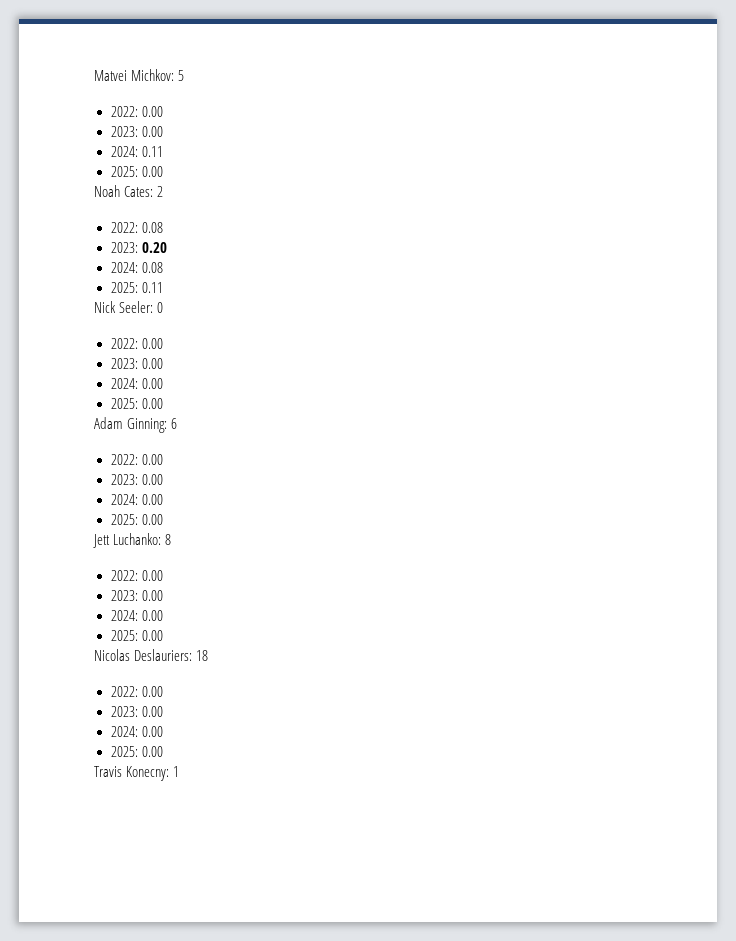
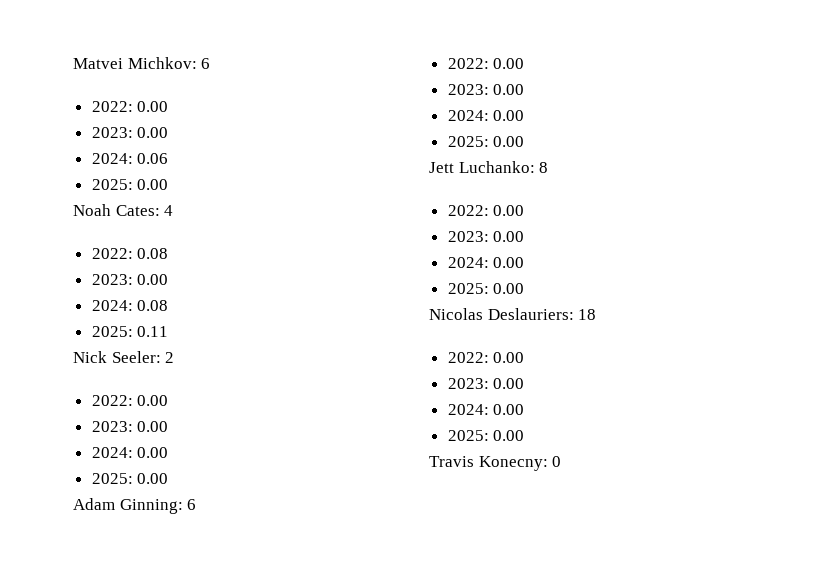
[178,70,185,81] [110,106,163,117] [110,126,163,137] [110,146,163,157] 5 // 2022: 0.00 // 2023: 0.00 // 2024: 0.11 -> [201,58,211,69] [91,101,169,112] [91,127,169,138] [91,153,169,164] 6 // 2022: 0.00 // 2023: 0.00 // 2024: 0.06
[157,186,164,197] 2 -> [164,205,174,216] 4
[141,242,167,253] 0.20 -> [137,274,169,285] 0.00
[157,302,164,313] 0 -> [165,352,175,363] 2
[173,766,180,777] 1 -> [552,456,562,467] 0

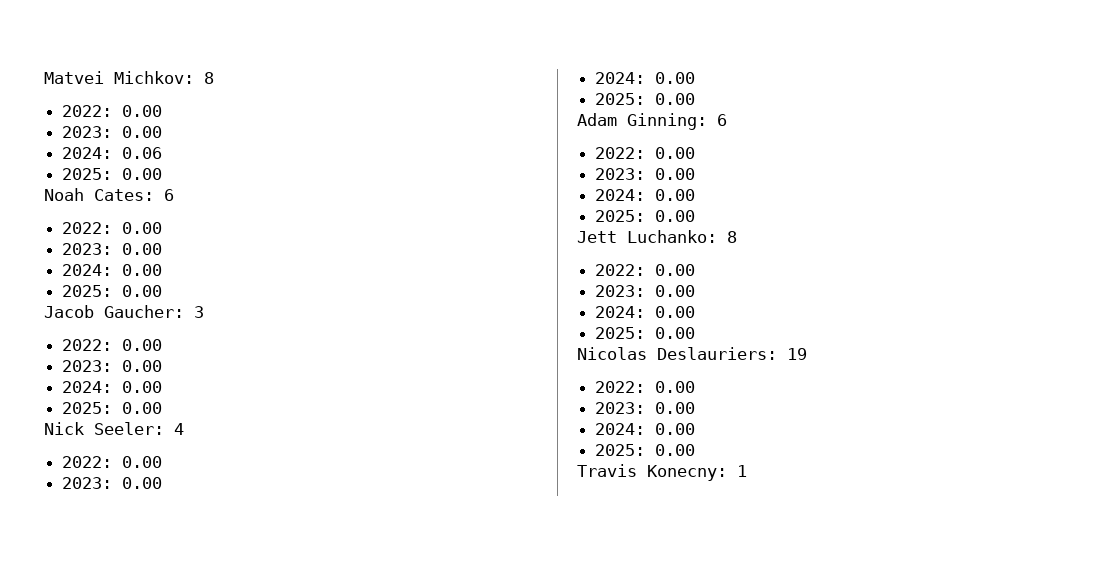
[201,58,211,69] 6 -> [204,72,214,84] 8
[164,205,174,216] [91,248,169,259] [91,274,169,285] [91,300,169,311] [91,326,169,337] 4 // 2022: 0.08 // 2023: 0.00 // 2024: 0.08 // 2025: 0.11 -> [164,189,174,201] [62,222,163,234] [62,243,163,255] [62,264,163,276] [62,285,163,297] [44,305,204,318] [62,339,163,351] [62,360,163,372] [62,381,163,393] [62,402,163,414] 6 // 2022: 0.00 // 2023: 0.00 // 2024: 0.00 // 2025: 0.00 // Jacob Gaucher: 3 // 2022: 0.00 // 2023: 0.00 // 2024: 0.00 // 2025: 0.00
[165,352,175,363] 2 -> [174,423,184,435] 4
[578,309,597,320] 18 -> [787,348,807,360] 19
[552,456,562,467] 0 -> [737,465,747,477] 1

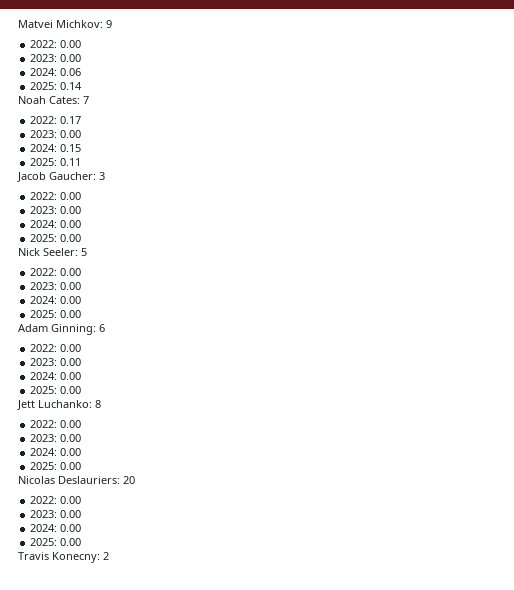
[204,72,214,84] 8 -> [106,20,112,28] 9
[122,168,163,180] 0.00 -> [60,82,83,90] 0.14
[164,189,174,201] [62,222,163,234] [62,243,163,255] [62,264,163,276] [62,285,163,297] 6 // 2022: 0.00 // 2023: 0.00 // 2024: 0.00 // 2025: 0.00 -> [83,96,89,104] [30,116,82,124] [30,130,82,138] [30,144,82,152] [30,158,82,166] 7 // 2022: 0.17 // 2023: 0.00 // 2024: 0.15 // 2025: 0.11
[174,423,184,435] 4 -> [81,248,87,256] 5
[787,348,807,360] 19 -> [123,476,135,484] 20
[737,465,747,477] 1 -> [103,552,109,560] 2

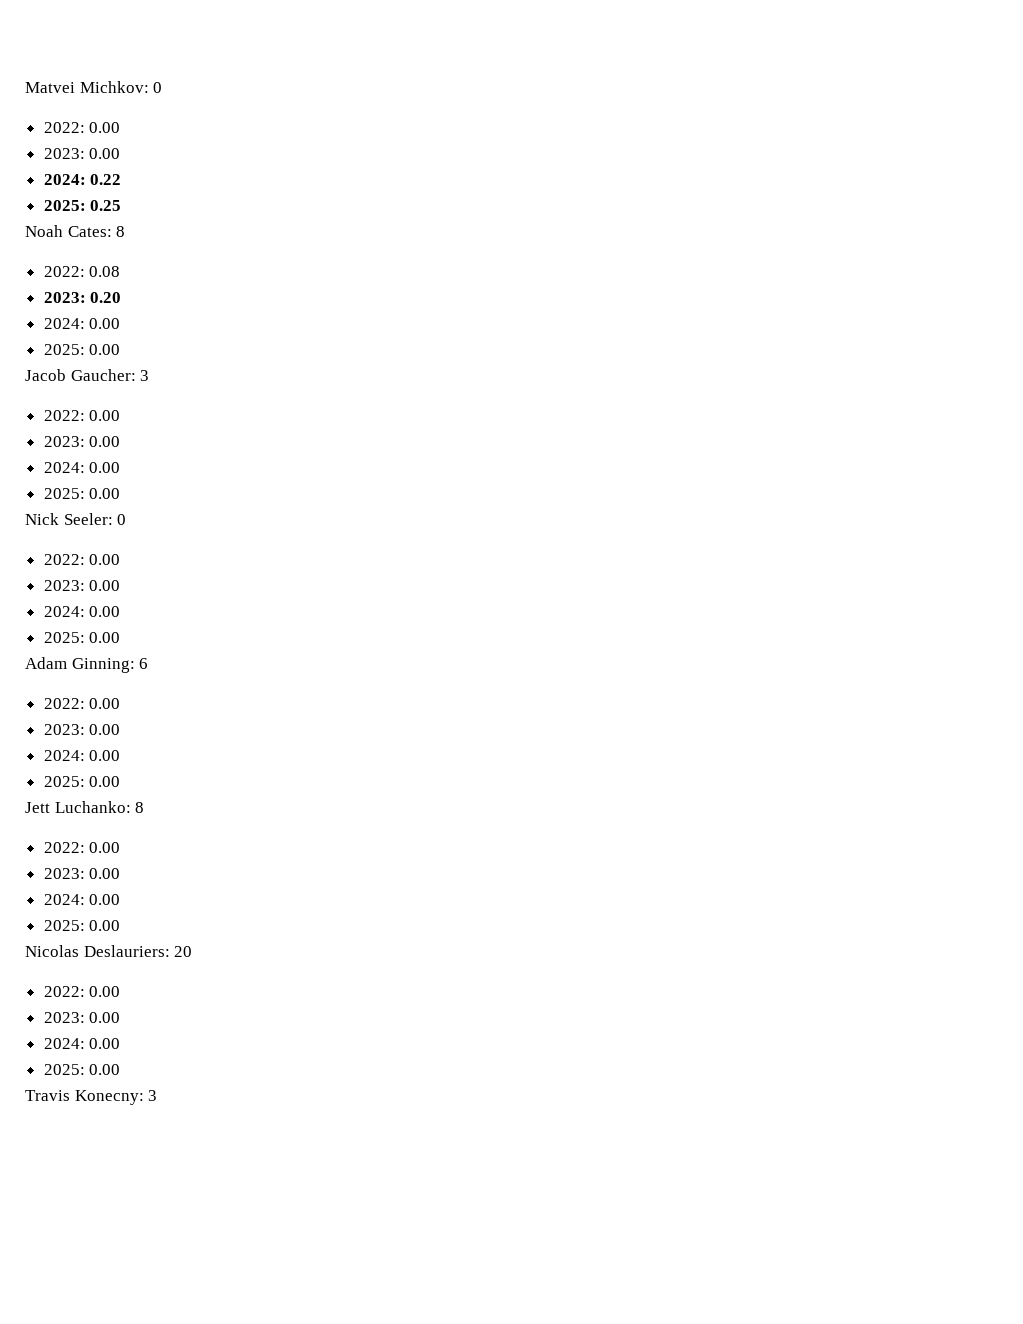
[106,20,112,28] [30,40,82,48] [30,54,82,62] [30,68,82,76] [30,82,83,90] 9 // 2022: 0.00 // 2023: 0.00 // 2024: 0.06 // 2025: 0.14 -> [153,82,163,93] [43,122,121,133] [43,148,121,159] [43,174,122,185] [43,200,122,211] 0 // 2022: 0.00 // 2023: 0.00 // 2024: 0.22 // 2025: 0.25
[83,96,89,104] [30,116,82,124] [30,130,82,138] [30,144,82,152] [30,158,82,166] 7 // 2022: 0.17 // 2023: 0.00 // 2024: 0.15 // 2025: 0.11 -> [116,226,126,237] [43,266,121,277] [43,292,122,303] [43,318,121,329] [43,344,121,355] 8 // 2022: 0.08 // 2023: 0.20 // 2024: 0.00 // 2025: 0.00
[81,248,87,256] 5 -> [117,514,127,525] 0
[103,552,109,560] 2 -> [148,1090,158,1101] 3

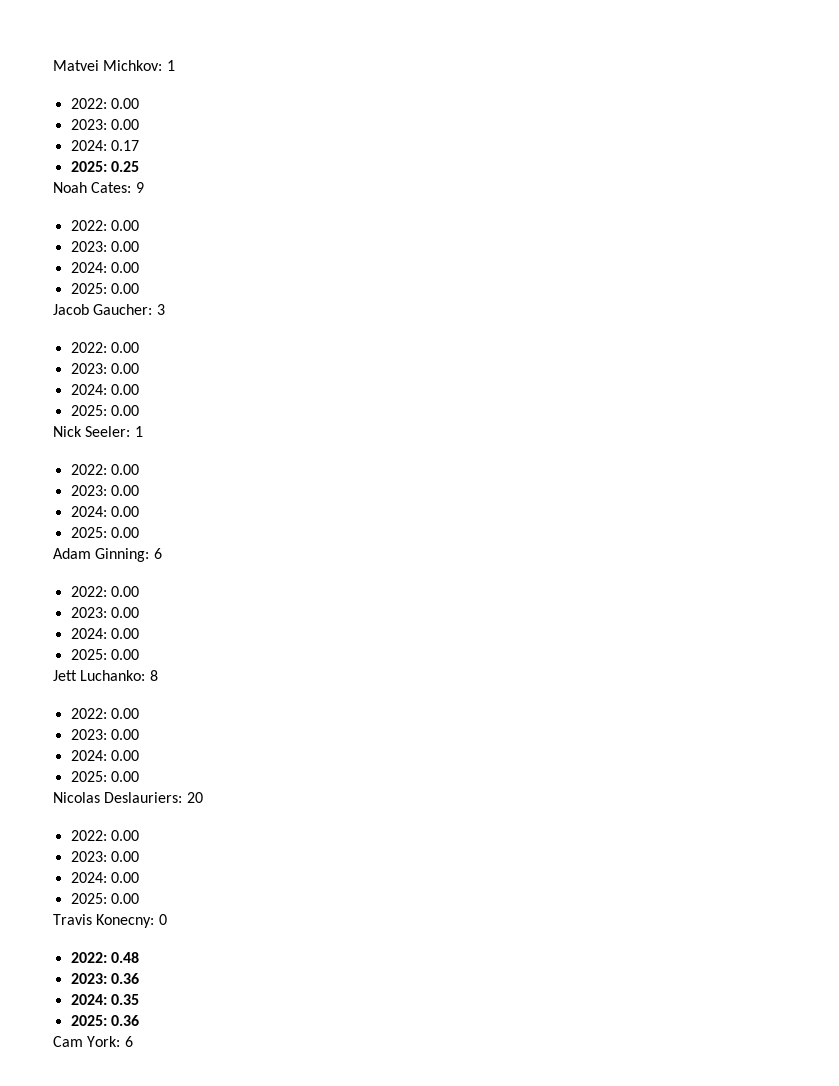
[153,82,163,93] [43,122,121,133] [43,148,121,159] [43,174,122,185] 0 // 2022: 0.00 // 2023: 0.00 // 2024: 0.22 -> [166,60,175,71] [70,98,139,109] [70,119,139,130] [70,140,139,151] 1 // 2022: 0.00 // 2023: 0.00 // 2024: 0.17
[116,226,126,237] [43,266,121,277] [43,292,122,303] 8 // 2022: 0.08 // 2023: 0.20 -> [135,182,144,193] [70,220,139,231] [70,241,139,252] 9 // 2022: 0.00 // 2023: 0.00
[117,514,127,525] 0 -> [134,426,143,437] 1
[148,1090,158,1101] 3 -> [158,914,167,925] [70,952,139,963] [70,973,139,984] [70,994,139,1005] [70,1015,139,1026] [53,1036,133,1047] 0 // 2022: 0.48 // 2023: 0.36 // 2024: 0.35 // 2025: 0.36 // Cam York: 6

